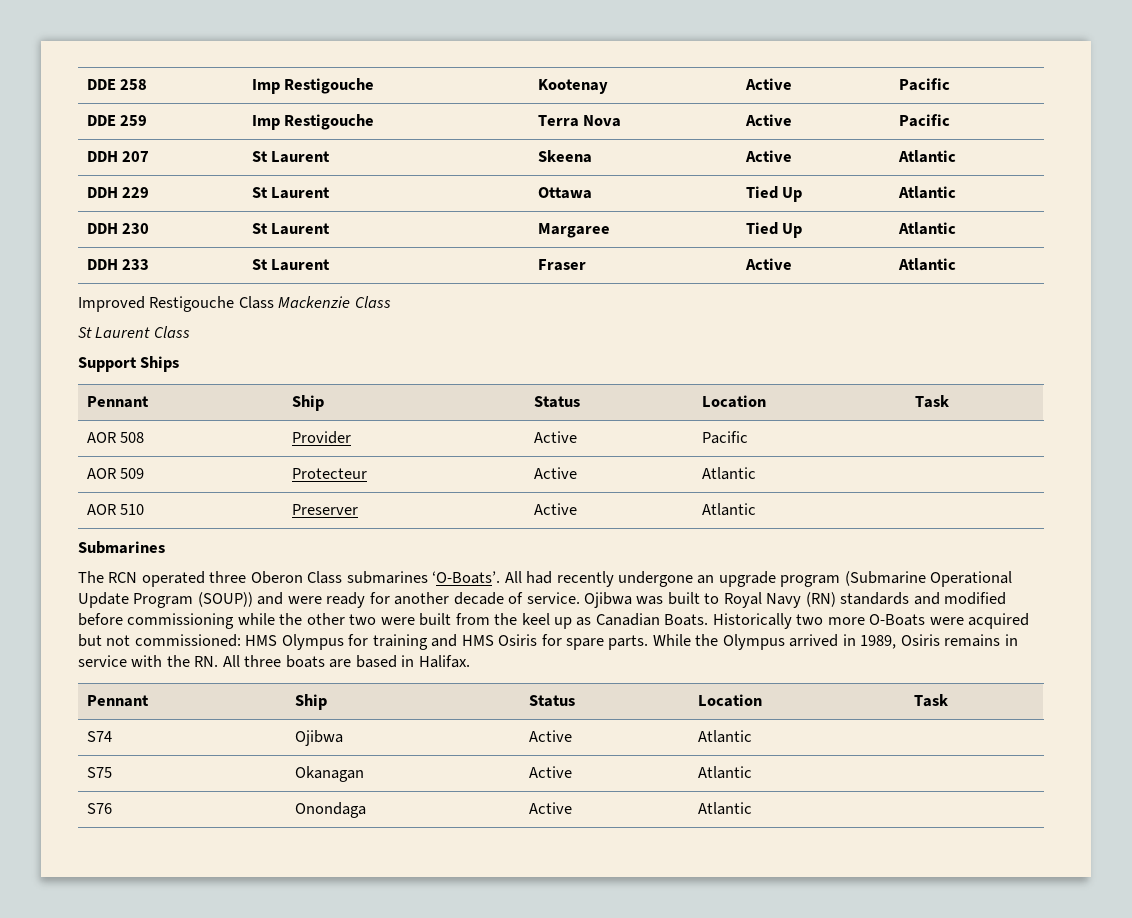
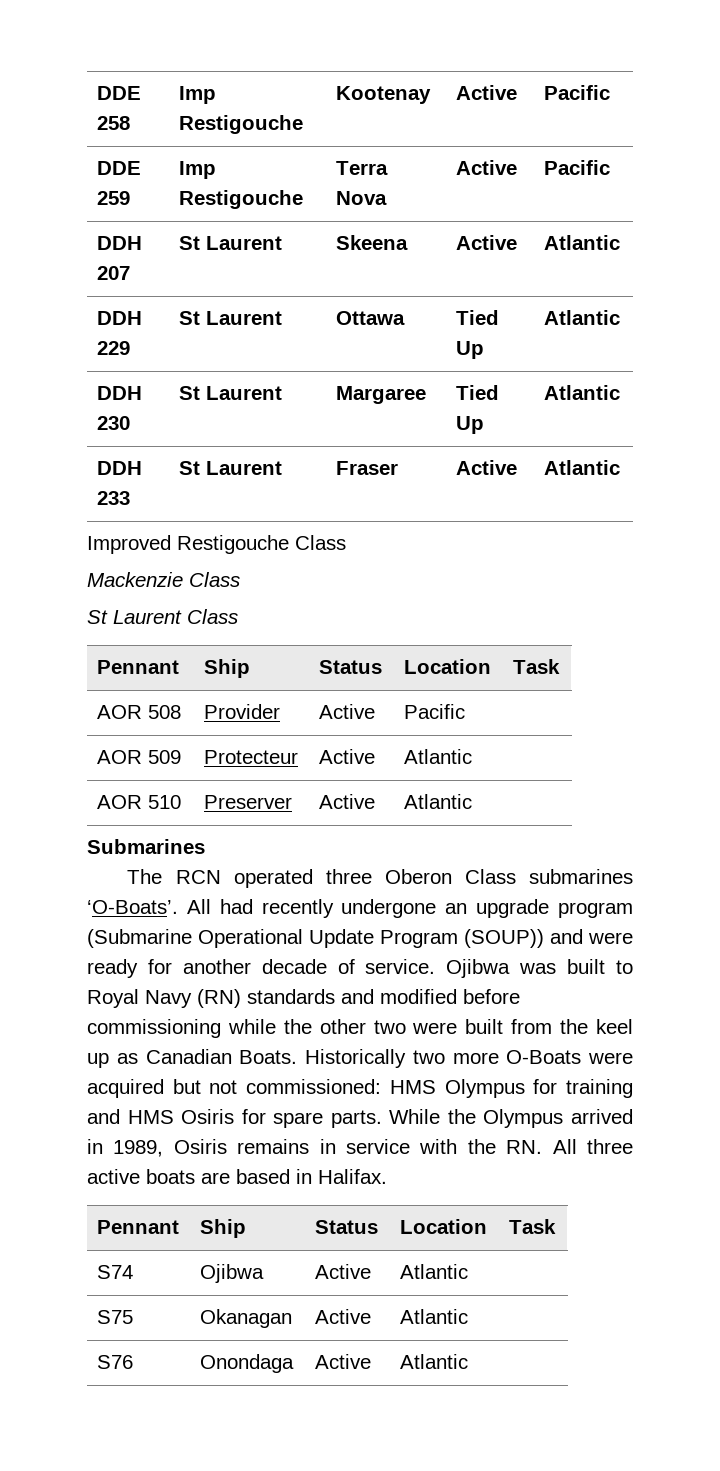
(274, 302) none -> (346, 542) //
[78,356,180,372] // Support Ships -> (238, 616) none
(282, 661) none -> [87,1169,140,1184] active

